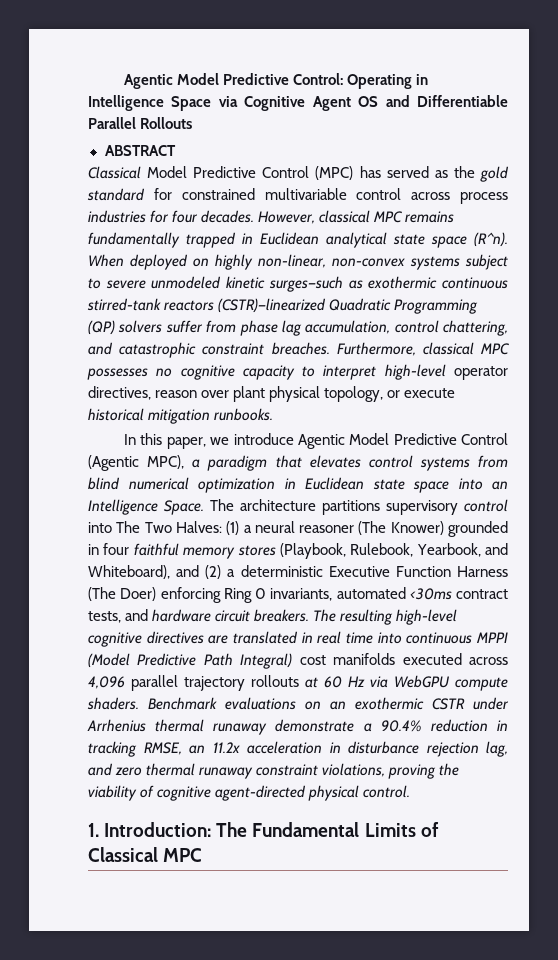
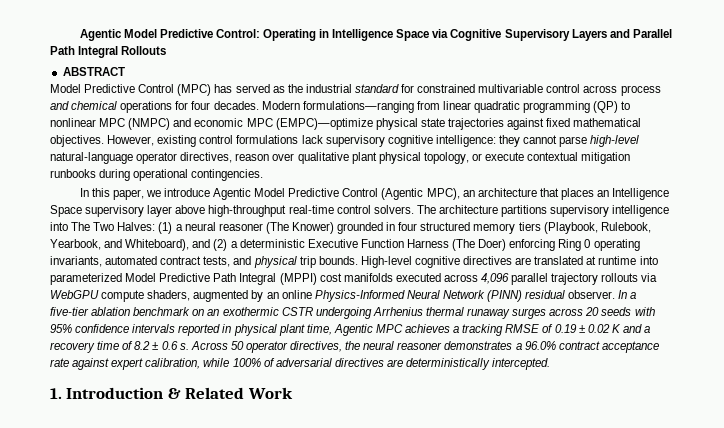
[312,95,509,111] [88,117,136,129] Agent OS and Differentiable Parallel -> [504,29,672,41] [50,46,119,58] Supervisory Layers and Parallel Path Integral
[88,166,141,179] Classical -> (125, 71) none
[479,166,509,182] gold -> [305,84,352,93] industrial
[88,210,455,224] [88,232,508,248] [88,254,508,270] [88,276,509,292] [87,298,479,314] [88,320,508,336] [88,342,509,358] [87,364,446,380] industries for four decades. However, classical MPC remains fundamentally trapped in Euclidean analytical state space (R^n). When deployed on highly non-linear, non-convex systems subject to severe unmodeled kinetic surges—such as exothermic continuous stirred-tank reactors (CSTR)—linearized Quadratic Programming (QP) solvers suffer from phase lag accumulation, control chattering, and catastrophic constraint breaches. Furthermore, classical MPC possesses no cognitive capacity to interpret high-level -> [50,101,631,113] [50,118,642,130] [50,135,640,147] [50,152,133,164] and chemical operations for four decades. Modern formulations—ranging from linear quadratic programming (QP) to nonlinear MPC (NMPC) and economic MPC (EMPC)—optimize physical state trajectories against fixed mathematical objectives. However, existing control formulations lack supervisory cognitive intelligence: they cannot parse high-level natural-language
(230, 394) none -> [297,152,349,164] qualitative
[88,408,274,424] historical mitigation runbooks. -> [527,152,631,164] [50,169,264,181] contextual mitigation runbooks during operational contingencies.
[192,455,508,471] [88,477,508,493] [88,499,204,515] a paradigm that elevates control systems from blind numerical optimization in Euclidean state space into an Intelligence Space. -> [462,188,670,200] [50,205,414,217] an architecture that places an Intelligence Space supervisory layer above high-throughput real-time control solvers.
[464,499,508,512] control -> [612,205,670,217] intelligence
[133,543,276,559] faithful memory stores -> [420,222,541,234] structured memory tiers
(266, 593) none -> [593,239,640,251] operating
[409,588,452,600] <30ms -> (158, 260) none
[152,609,458,625] [88,631,509,647] [88,653,293,669] hardware circuit breakers. The resulting high-level cognitive directives are translated in real time into continuous MPPI (Model Predictive Path Integral) -> [253,256,658,268] [50,273,317,285] physical trip bounds. High-level cognitive directives are translated at runtime into parameterized Model Predictive Path Integral (MPPI)
[305,675,508,691] [87,697,296,710] at 60 Hz via WebGPU compute shaders. Benchmark evaluations -> [641,273,658,282] [50,290,637,302] [50,307,191,316] via WebGPU compute shaders, augmented by an online Physics-Informed Neural Network (PINN) residual observer. In a five-tier ablation benchmark
[473,697,509,710] under -> [315,307,372,319] undergoing
[275,719,509,732] [88,741,508,757] [88,763,460,779] [88,785,411,801] [88,822,439,837] [88,847,203,862] demonstrate a 90.4% reduction in tracking RMSE, an 11.2x acceleration in disturbance rejection lag, and zero thermal runaway constraint violations, proving the viability of cognitive agent-directed physical control. // 1. Introduction: The Fundamental Limits of Classical MPC -> [512,307,655,319] [50,324,651,336] [50,341,659,353] [50,358,551,370] [50,387,293,399] surges across 20 seeds with 95% confidence intervals reported in physical plant time, Agentic MPC achieves a tracking RMSE of 0.19 ± 0.02 K and a recovery time of 8.2 ± 0.6 s. Across 50 operator directives, the neural reasoner demonstrates a 96.0% contract acceptance rate against expert calibration, while 100% of adversarial directives are deterministically intercepted. // 1. Introduction & Related Work

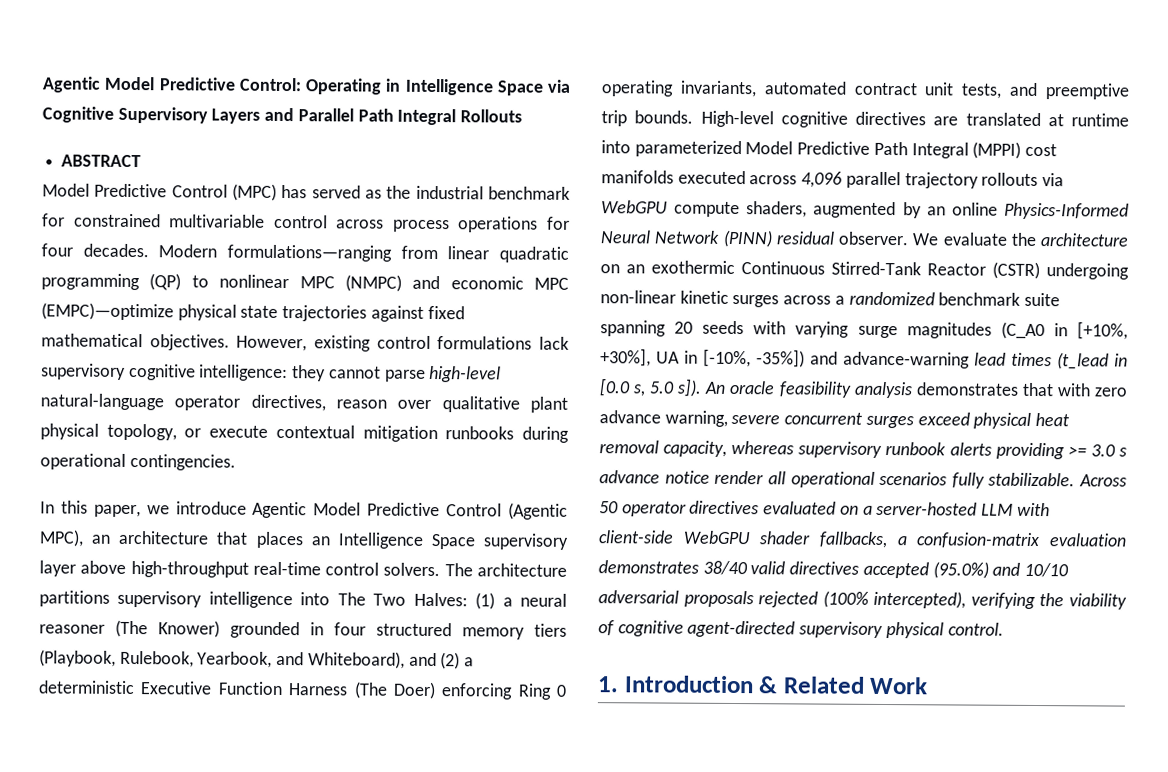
[354,84,399,93] standard -> [487,186,570,200] benchmark
[50,101,118,110] and chemical -> (450, 226) none
(202, 260) none -> [924,82,955,96] unit
[253,256,297,268] physical -> [1045,83,1130,100] preemptive
[618,290,637,299] [50,307,655,319] [50,324,651,336] [50,341,659,353] [50,358,551,370] In a five-tier ablation benchmark on an exothermic CSTR undergoing Arrhenius thermal runaway surges across 20 seeds with 95% confidence intervals reported in physical plant time, Agentic MPC achieves a tracking RMSE of 0.19 ± 0.02 K and a recovery time of 8.2 ± 0.6 s. Across 50 operator directives, the neural reasoner demonstrates a 96.0% contract acceptance rate against expert calibration, while 100% of adversarial directives are deterministically intercepted. -> [912,232,1129,247] [600,260,1129,280] [600,290,1061,308] [600,320,1128,340] [600,348,1128,370] [599,378,1128,399] [599,410,1071,429] [599,440,1127,460] [599,470,1127,489] [599,500,1050,517] [598,530,1127,549] [598,560,1070,579] [598,590,1127,610] [598,620,1004,639] We evaluate the architecture on an exothermic Continuous Stirred-Tank Reactor (CSTR) undergoing non-linear kinetic surges across a randomized benchmark suite spanning 20 seeds with varying surge magnitudes (C_A0 in [+10%, +30%], UA in [-10%, -35%]) and advance-warning lead times (t_lead in [0.0 s, 5.0 s]). An oracle feasibility analysis demonstrates that with zero advance warning, severe concurrent surges exceed physical heat removal capacity, whereas supervisory runbook alerts providing >= 3.0 s advance notice render all operational scenarios fully stabilizable. Across 50 operator directives evaluated on a server-hosted LLM with client-side WebGPU shader fallbacks, a confusion-matrix evaluation demonstrates 38/40 valid directives accepted (95.0%) and 10/10 adversarial proposals rejected (100% intercepted), verifying the viability of cognitive agent-directed supervisory physical control.

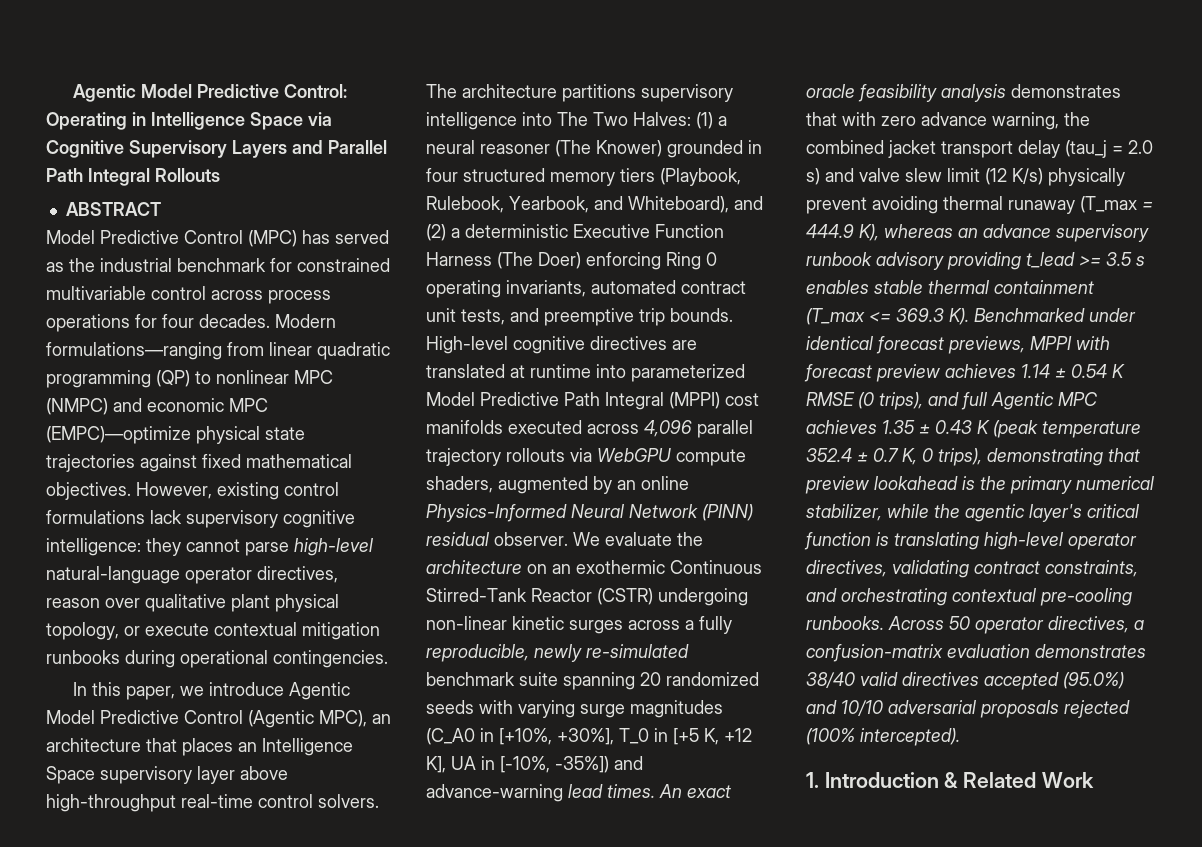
[848,291,935,306] randomized -> [699,616,732,634] [426,644,689,662] fully reproducible, newly re-simulated
(694, 327) none -> [666,672,759,686] randomized
(651, 357) none -> [619,728,752,745] [426,756,446,773] T_0 in [+5 K, +12 K],
[1011,352,1128,370] [599,378,727,397] times (t_lead in [0.0 s, 5.0 s]). An -> [607,784,731,798] times. An exact
[731,412,1071,429] [599,440,1127,460] [599,470,1127,489] [599,500,1050,517] [598,530,888,549] severe concurrent surges exceed physical heat removal capacity, whereas supervisory runbook alerts providing >= 3.0 s advance notice render all operational scenarios fully stabilizable. Across 50 operator directives evaluated on a server-hosted LLM with client-side WebGPU shader fallbacks, -> [1064,112,1090,126] [806,140,1153,158] [806,168,1125,186] [806,196,1153,214] [806,224,1149,242] [806,252,1145,270] [806,280,1094,294] [806,308,1136,325] [806,336,1110,354] [804,364,1125,382] [806,392,1097,410] [806,420,1141,438] [806,448,1140,466] [805,476,1154,494] [806,504,1139,522] [804,532,1137,550] [806,560,1138,578] [806,588,1132,606] [806,616,1129,634] the combined jacket transport delay (tau_j = 2.0 s) and valve slew limit (12 K/s) physically prevent avoiding thermal runaway (T_max = 444.9 K), whereas an advance supervisory runbook advisory providing t_lead >= 3.5 s enables stable thermal containment (T_max <= 369.3 K). Benchmarked under identical forecast previews, MPPI with forecast preview achieves 1.14 ± 0.54 K RMSE (0 trips), and full Agentic MPC achieves 1.35 ± 0.43 K (peak temperature 352.4 ± 0.7 K, 0 trips), demonstrating that preview lookahead is the primary numerical stabilizer, while the agentic layer's critical function is translating high-level operator directives, validating contract constraints, and orchestrating contextual pre-cooling runbooks. Across 50 operator directives,
[873,590,1127,610] [598,620,1004,639] intercepted), verifying the viability of cognitive agent-directed supervisory physical control. -> [860,728,960,746] intercepted).

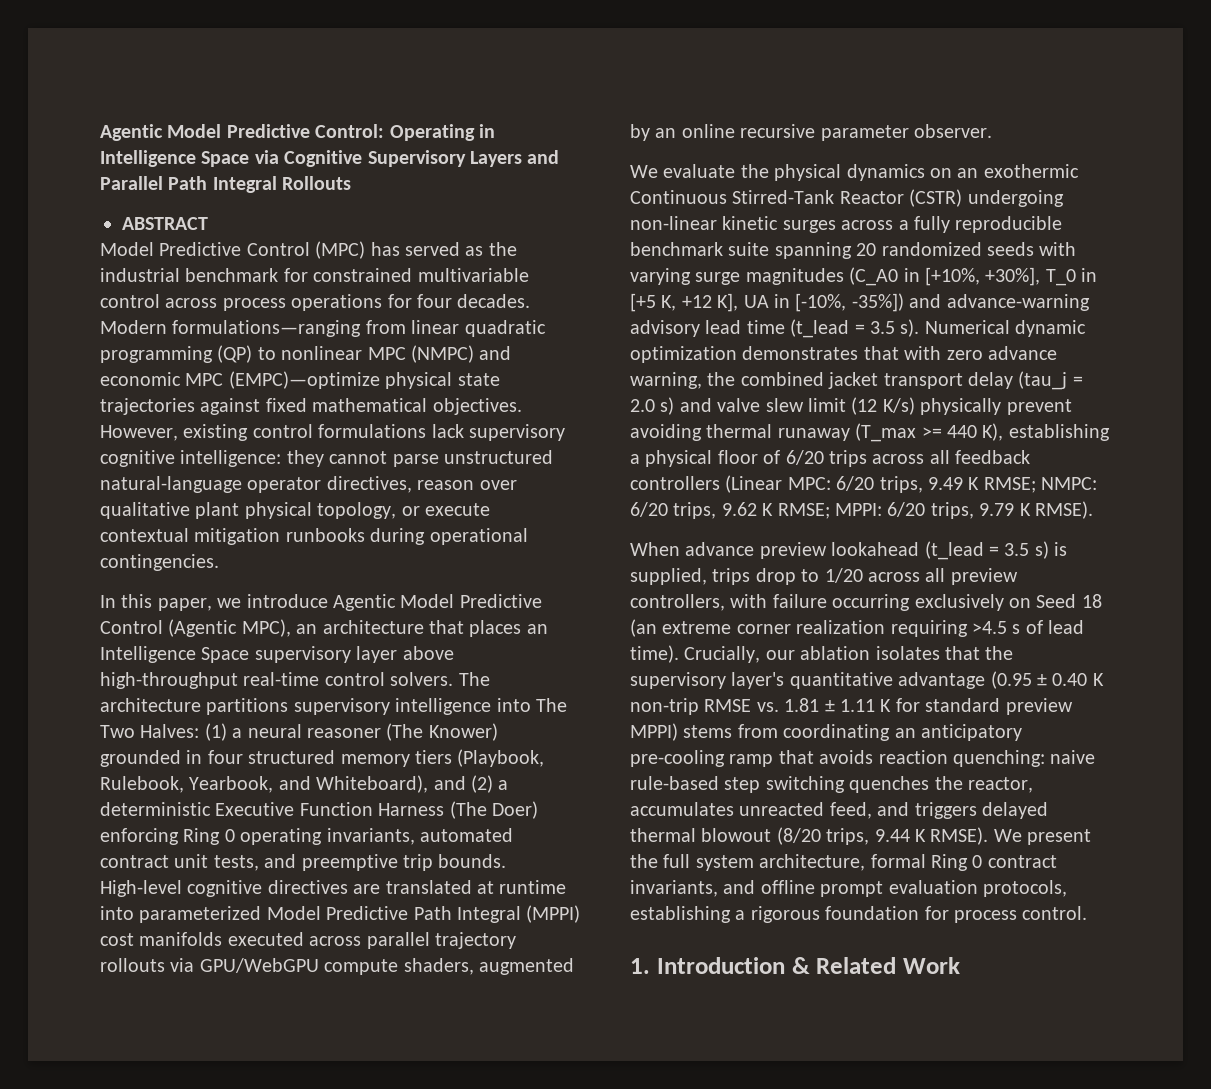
[294,538,373,556] high-level -> [444,450,553,464] unstructured
[644,420,692,437] 4,096 -> (362, 941) none
[597,448,671,462] WebGPU -> [199,958,319,973] GPU/WebGPU
[426,504,753,522] [426,532,489,546] Physics-Informed Neural Network (PINN) residual -> [740,124,909,141] recursive parameter
(568, 539) none -> (992, 131) //
[426,560,522,574] architecture -> [774,164,925,181] physical dynamics
[426,644,689,662] reproducible, newly re-simulated -> [955,216,1063,233] reproducible
[568,784,731,798] [806,84,1006,102] lead times. An exact oracle feasibility analysis -> [630,319,1087,338] [630,346,737,363] advisory lead time (t_lead = 3.5 s). Numerical dynamic optimization
[1142,202,1153,210] [806,224,1149,242] [806,252,1145,270] [806,280,1094,294] [806,308,1136,325] [806,336,1110,354] [804,364,1125,382] [806,392,1097,410] [806,420,1141,438] [806,448,1140,466] [805,476,1154,494] [806,504,1139,522] [804,532,1137,550] [806,560,1138,578] [806,588,1132,606] [806,616,1144,634] [806,644,1146,662] [806,672,1124,690] [806,700,1130,718] [806,728,960,746] = 444.9 K), whereas an advance supervisory runbook advisory providing t_lead >= 3.5 s enables stable thermal containment (T_max <= 369.3 K). Benchmarked under identical forecast previews, MPPI with forecast preview achieves 1.14 ± 0.54 K RMSE (0 trips), and full Agentic MPC achieves 1.35 ± 0.43 K (peak temperature 352.4 ± 0.7 K, 0 trips), demonstrating that preview lookahead is the primary numerical stabilizer, while the agentic layer's critical function is translating high-level operator directives, validating contract constraints, and orchestrating contextual pre-cooling runbooks. Across 50 operator directives, a confusion-matrix evaluation demonstrates 38/40 valid directives accepted (95.0%) and 10/10 adversarial proposals rejected (100% intercepted). -> [921,423,1110,441] [630,450,1031,467] [630,475,1098,493] [630,501,1093,519] [630,541,1068,560] [630,568,1018,585] [630,594,1102,611] [630,619,1085,637] [630,645,1014,663] [630,671,1104,689] [630,698,1073,715] [630,723,1022,741] [630,750,1096,767] [630,776,1033,793] [630,802,1048,819] [630,827,1092,845] [630,854,1057,871] [630,880,1067,897] [630,906,1088,923] >= 440 K), establishing a physical floor of 6/20 trips across all feedback controllers (Linear MPC: 6/20 trips, 9.49 K RMSE; NMPC: 6/20 trips, 9.62 K RMSE; MPPI: 6/20 trips, 9.79 K RMSE). // When advance preview lookahead (t_lead = 3.5 s) is supplied, trips drop to 1/20 across all preview controllers, with failure occurring exclusively on Seed 18 (an extreme corner realization requiring >4.5 s of lead time). Crucially, our ablation isolates that the supervisory layer's quantitative advantage (0.95 ± 0.40 K non-trip RMSE vs. 1.81 ± 1.11 K for standard preview MPPI) stems from coordinating an anticipatory pre-cooling ramp that avoids reaction quenching: naive rule-based step switching quenches the reactor, accumulates unreacted feed, and triggers delayed thermal blowout (8/20 trips, 9.44 K RMSE). We present the full system architecture, formal Ring 0 contract invariants, and offline prompt evaluation protocols, establishing a rigorous foundation for process control.

